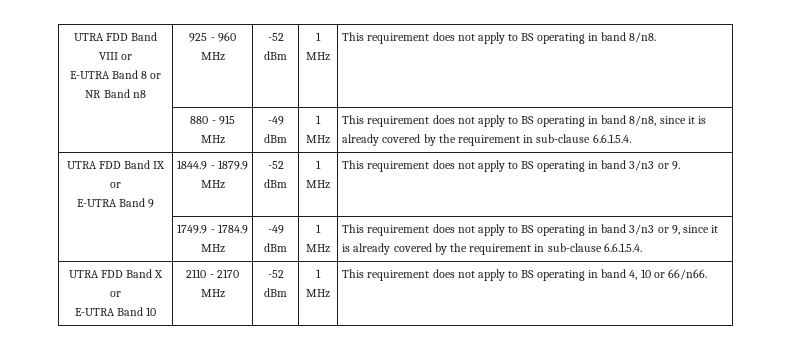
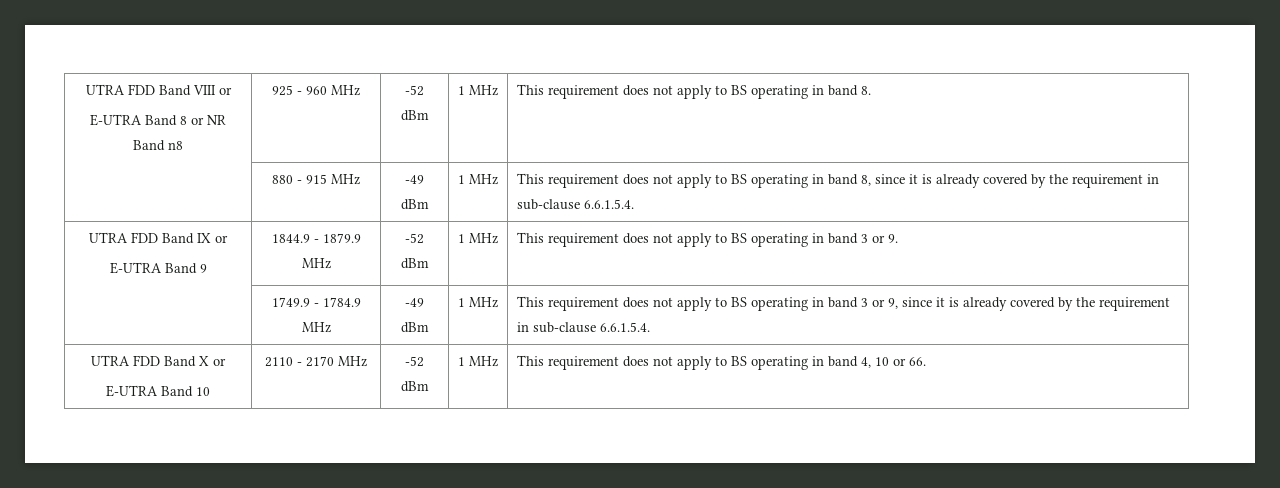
[629,32,657,43] 8/n8. -> [860,86,871,95] 8.
[629,115,657,126] 8/n8, -> [860,175,871,186] 8,
[629,160,655,171] 3/n3 -> [860,234,868,243] 3
[629,224,655,235] 3/n3 -> [860,298,868,307] 3
[668,269,708,280] 66/n66. -> [908,357,926,366] 66.

